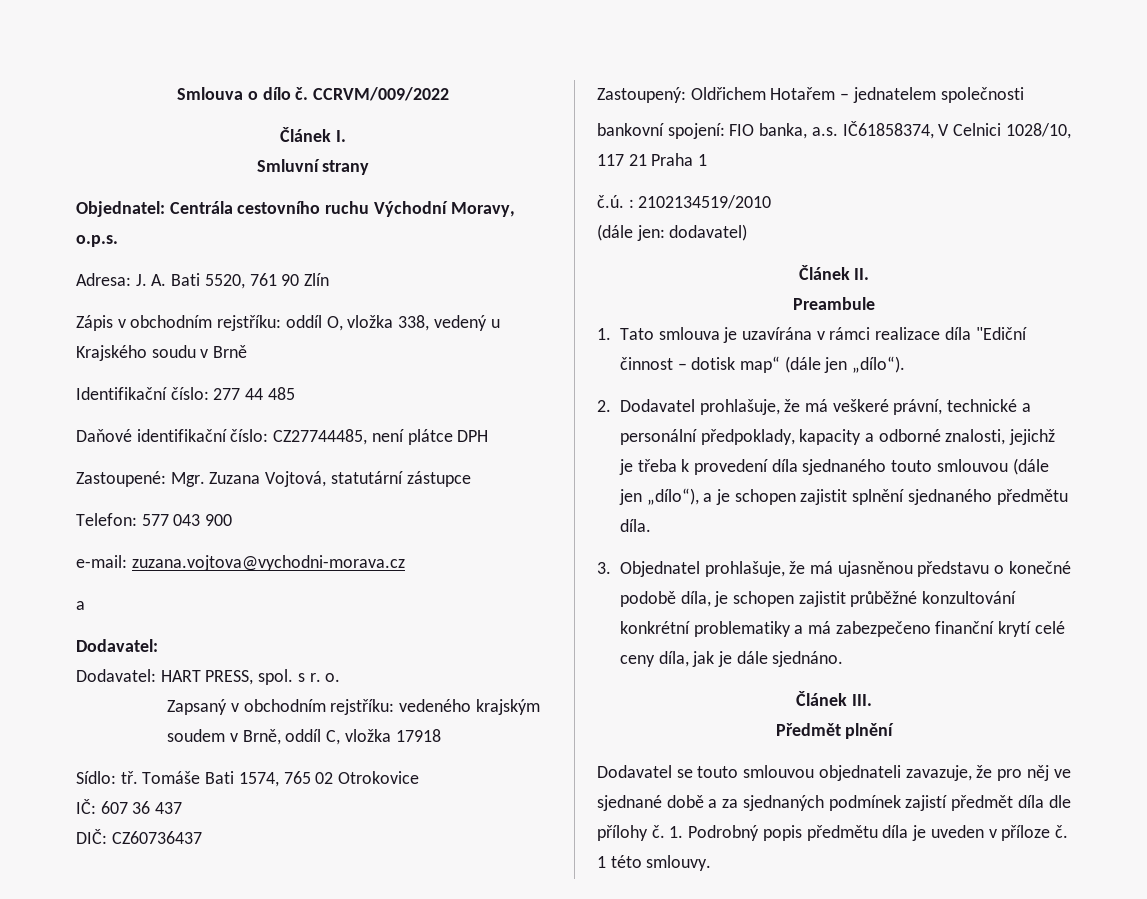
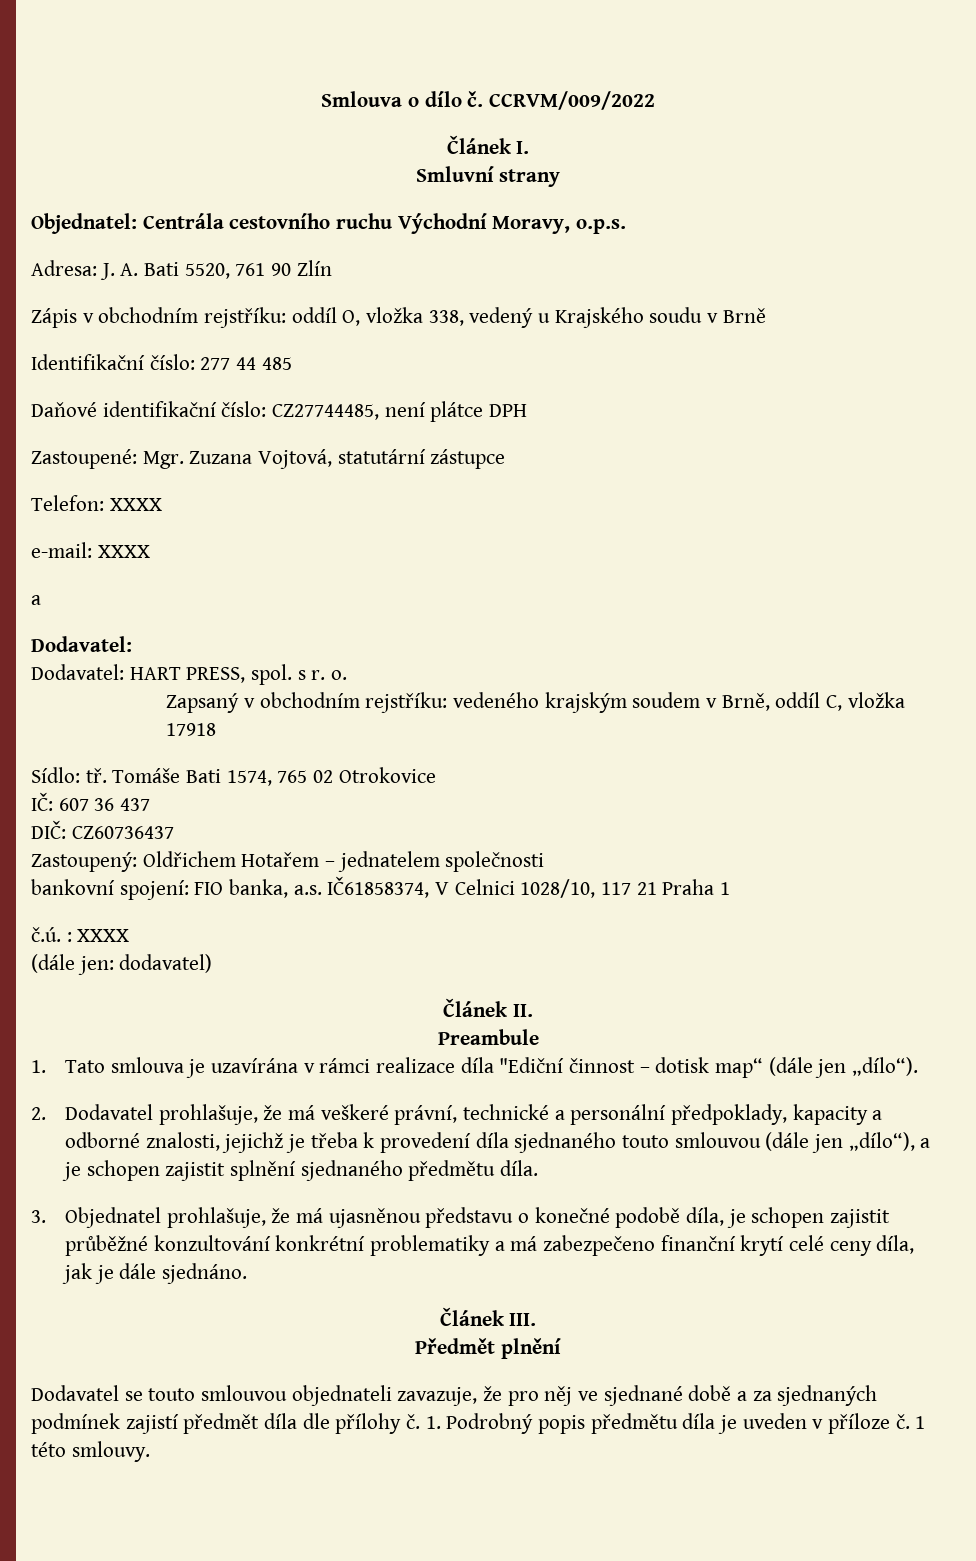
[141,514,233,526] 577 043 900 -> [109,498,162,511] XXXX
[131,555,405,571] zuzana.vojtova@vychodni-morava.cz -> [97,545,150,558] XXXX
[638,195,772,209] 2102134519/2010 -> [77,929,130,942] XXXX

